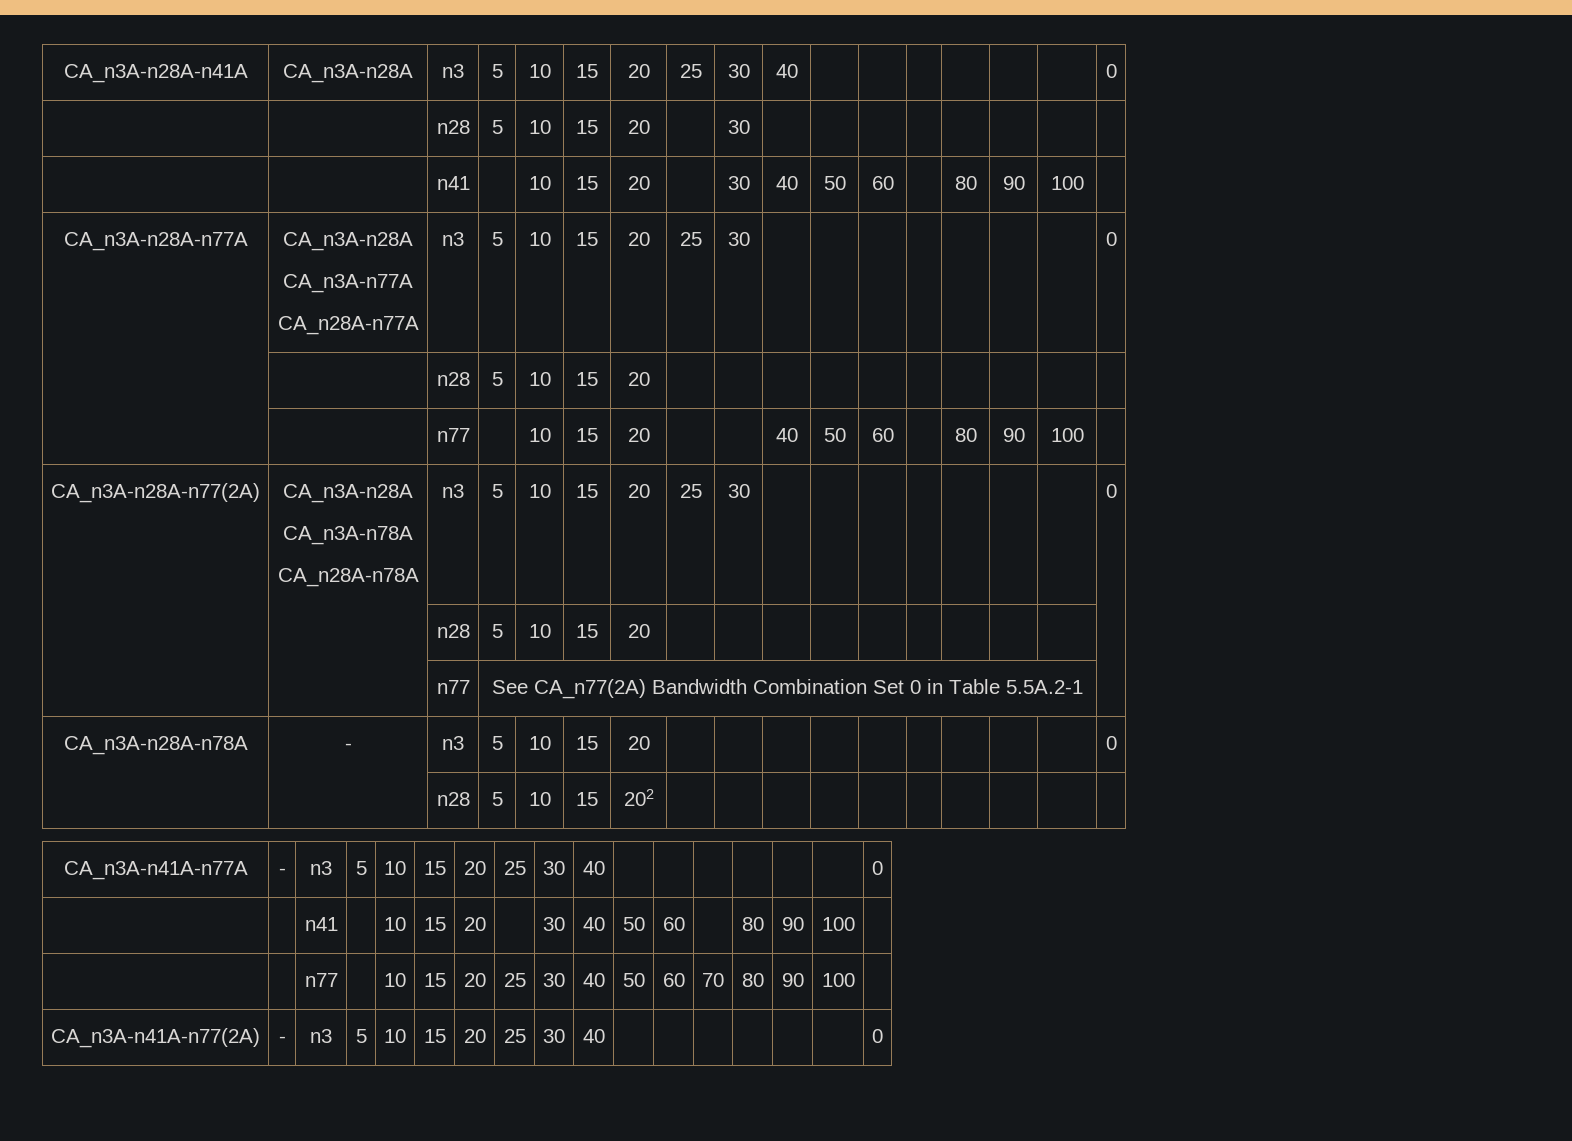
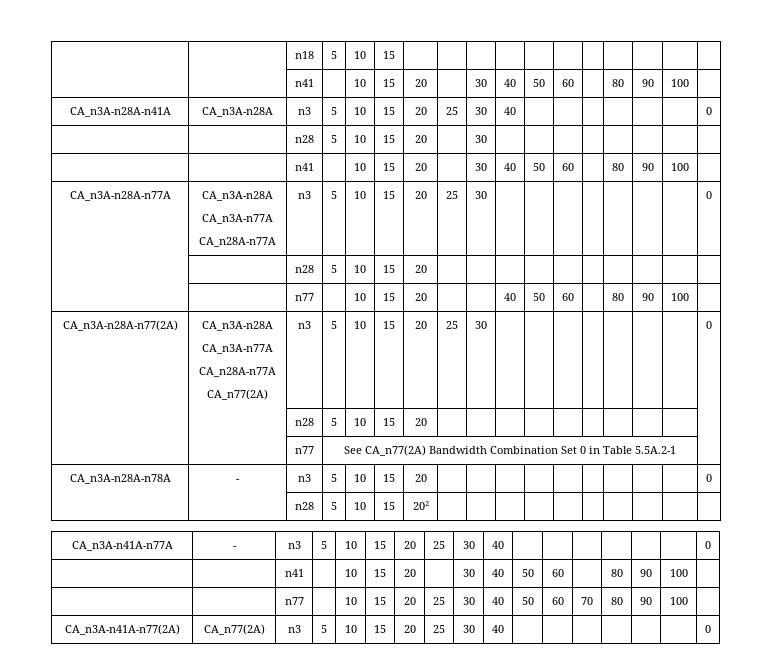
(63, 73) none -> [295,51,314,59] [331,51,337,59] [354,51,366,59] [383,51,395,59] [295,79,314,87] [354,79,366,87] [383,79,395,87] [414,79,427,87] [475,79,487,87] [504,79,516,87] [533,79,545,87] [562,79,574,87] [612,79,624,87] [641,79,654,87] [671,79,689,87] | | n18 | 5 | 10 | 15 | | | | | | | | | | | // | | n41 | | 10 | 15 | 20 | | 30 | 40 | 50 | 60 | | 80 | 90 | 100 | //
[283,526,413,545] [277,568,419,587] CA_n3A-n78A // CA_n28A-n78A -> [202,344,273,354] [199,367,276,377] [207,389,268,400] CA_n3A-n77A // CA_n28A-n77A // CA_n77(2A)
[278,1036,286,1043] - -> [203,624,265,635] CA_n77(2A)

